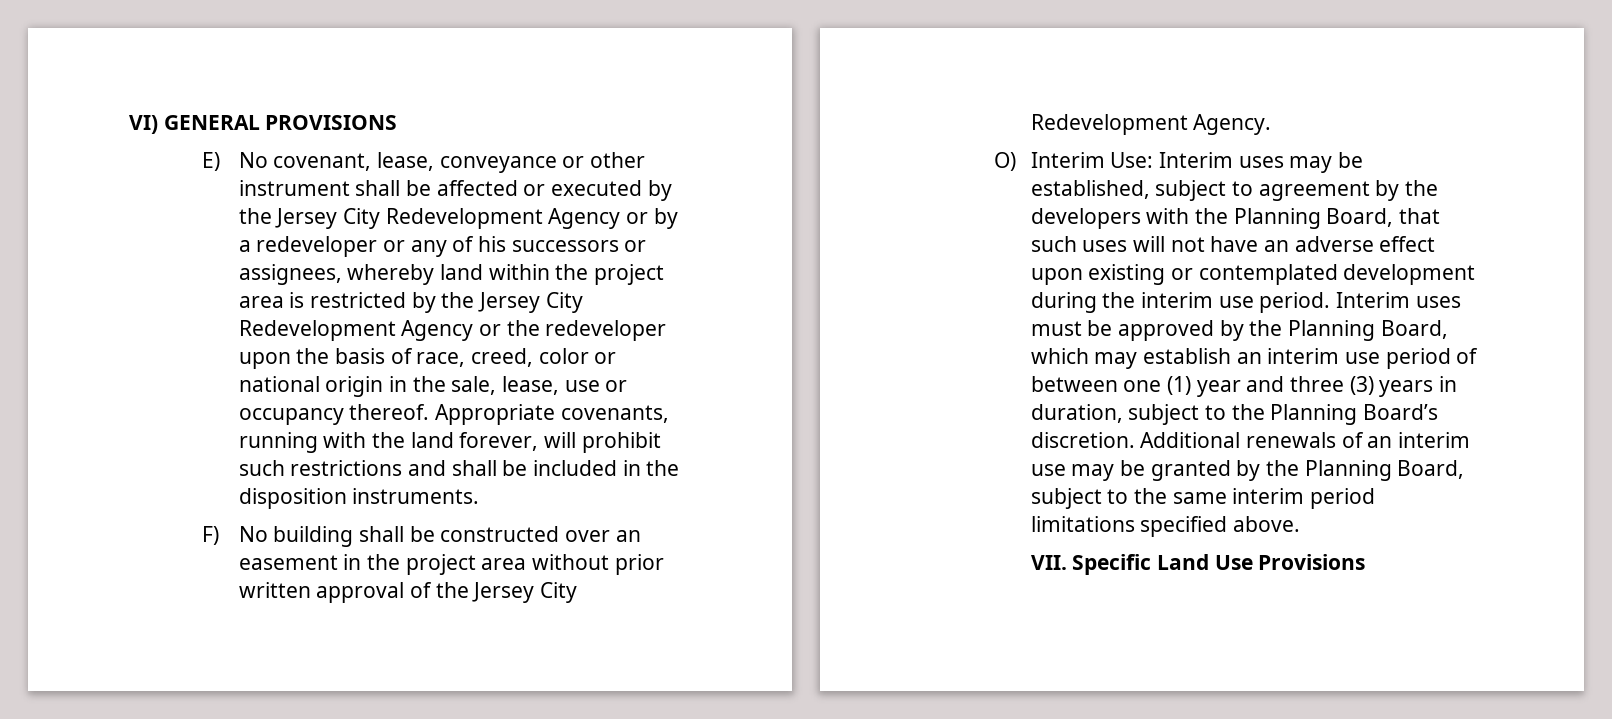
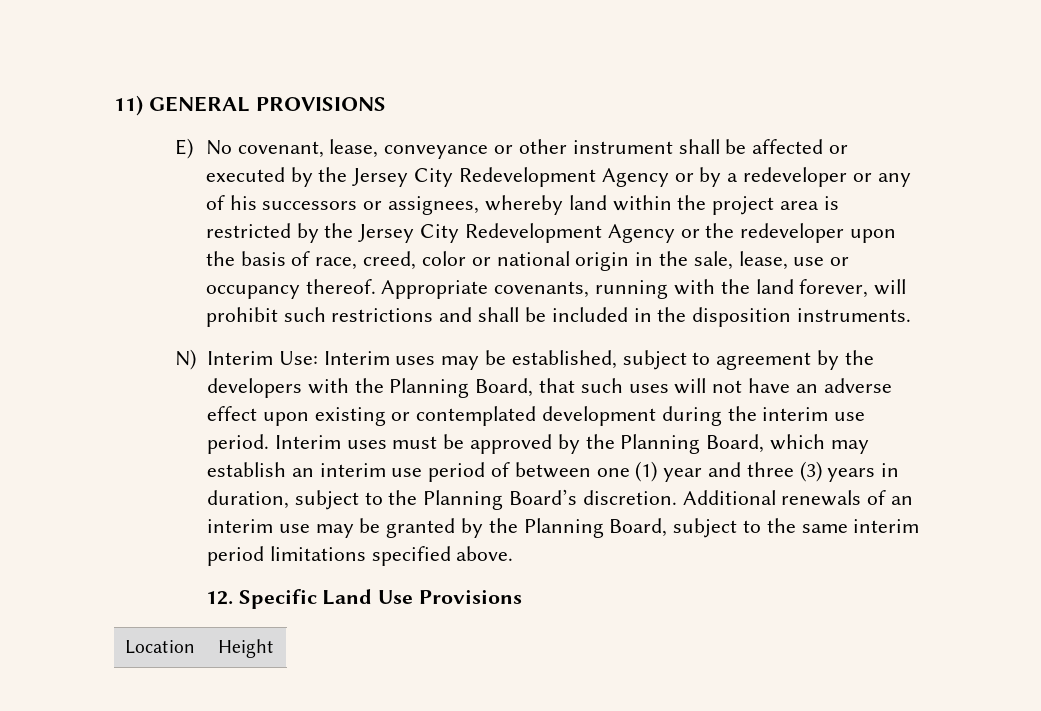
[129,115,158,134] VI) -> [114,95,143,116] 11)
[202,526,641,547] [238,554,664,575] [238,582,577,603] [1030,114,1272,135] [994,152,1017,171] F) No building shall be constructed over an easement in the project area without prior written approval of the Jersey City Redevelopment Agency. // O) -> [175,349,197,370] N)
[1030,555,1067,570] VII. -> [205,591,233,605] 12.
(1366, 562) none -> [125,640,196,654] [218,639,275,658] // Location | Height

